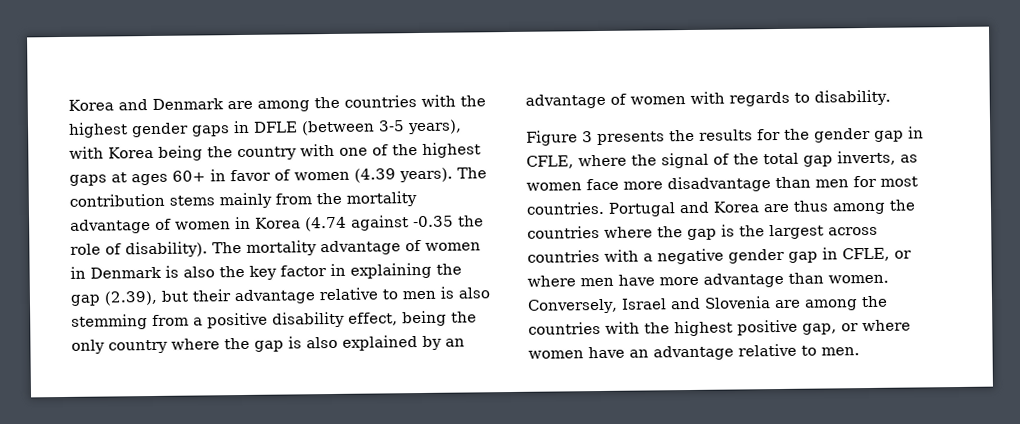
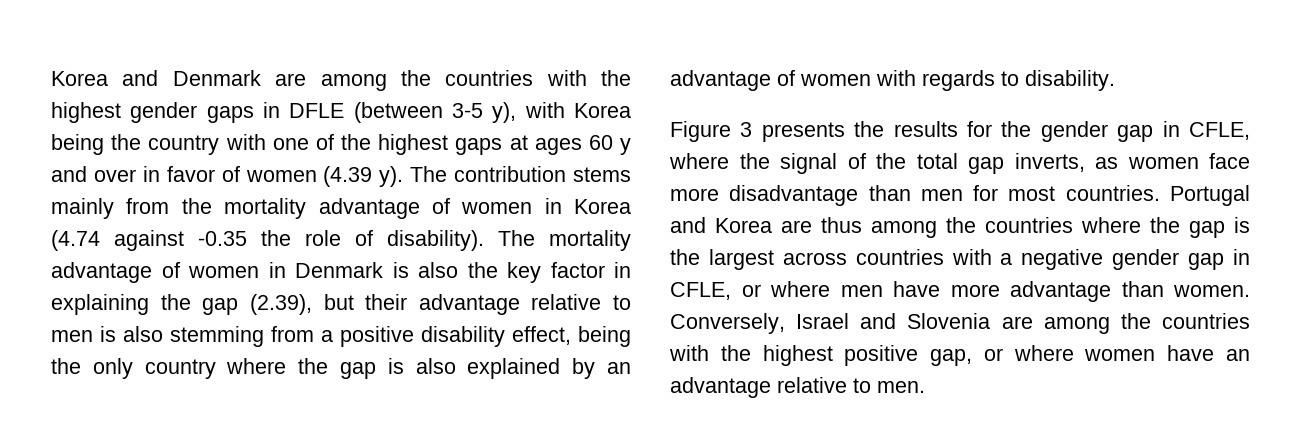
[407,119,462,135] years), -> [492,102,517,123] y),
[172,170,206,182] 60+ -> [588,135,631,155] [51,166,136,182] 60 y and over
[399,167,453,183] years). -> [379,166,404,187] y).

